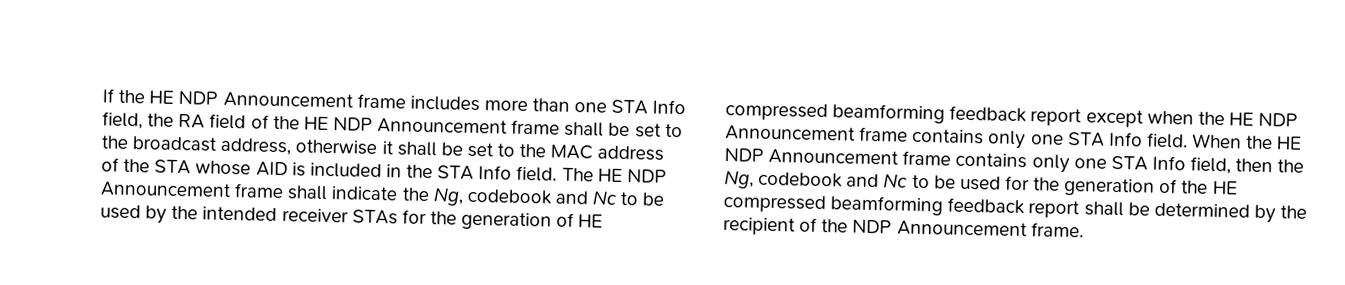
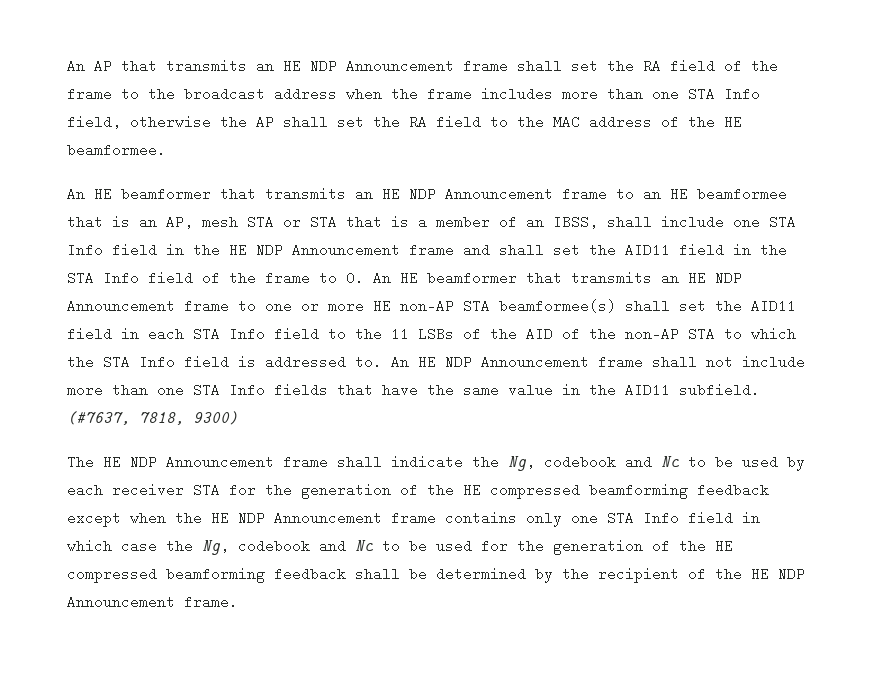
[102,88,354,109] If the HE NDP Announcement -> [67,59,778,73] [67,87,418,101] An AP that transmits an HE NDP Announcement frame shall set the RA field of the frame to the broadcast address when the
[147,113,683,138] [101,135,494,158] the RA field of the HE NDP Announcement frame shall be set to the broadcast address, otherwise it shall be set -> [130,115,481,129] otherwise the AP shall set the RA field
[154,159,558,182] STA whose AID is included in the STA Info field. -> [724,115,742,129] [67,143,166,157] [67,187,787,201] [67,215,796,229] [67,243,787,257] [67,271,742,285] [67,299,796,313] [67,327,796,341] [67,355,805,369] [67,383,760,397] [67,411,238,425] HE beamformee. // An HE beamformer that transmits an HE NDP Announcement frame to an HE beamformee that is an AP, mesh STA or STA that is a member of an IBSS, shall include one STA Info field in the HE NDP Announcement frame and shall set the AID11 field in the STA Info field of the frame to 0. An HE beamformer that transmits an HE NDP Announcement frame to one or more HE non-AP STA beamformee(s) shall set the AID11 field in each STA Info field to the 11 LSBs of the AID of the non-AP STA to which the STA Info field is addressed to. An HE NDP Announcement frame shall not include more than one STA Info fields that have the same value in the AID11 subfield. (#7637, 7818, 9300) //
[171,205,604,231] [725,102,1083,127] the intended receiver STAs for the generation of HE compressed beamforming feedback report -> [67,483,769,499] each receiver STA for the generation of the HE compressed beamforming feedback
[1145,132,1303,150] [724,148,1274,175] field. When the HE NDP Announcement frame contains only one STA Info field, then -> [688,511,760,525] [67,539,157,553] field in which case
[1028,200,1081,219] report -> (346, 574) none
(849, 226) none -> [751,567,769,581] HE

